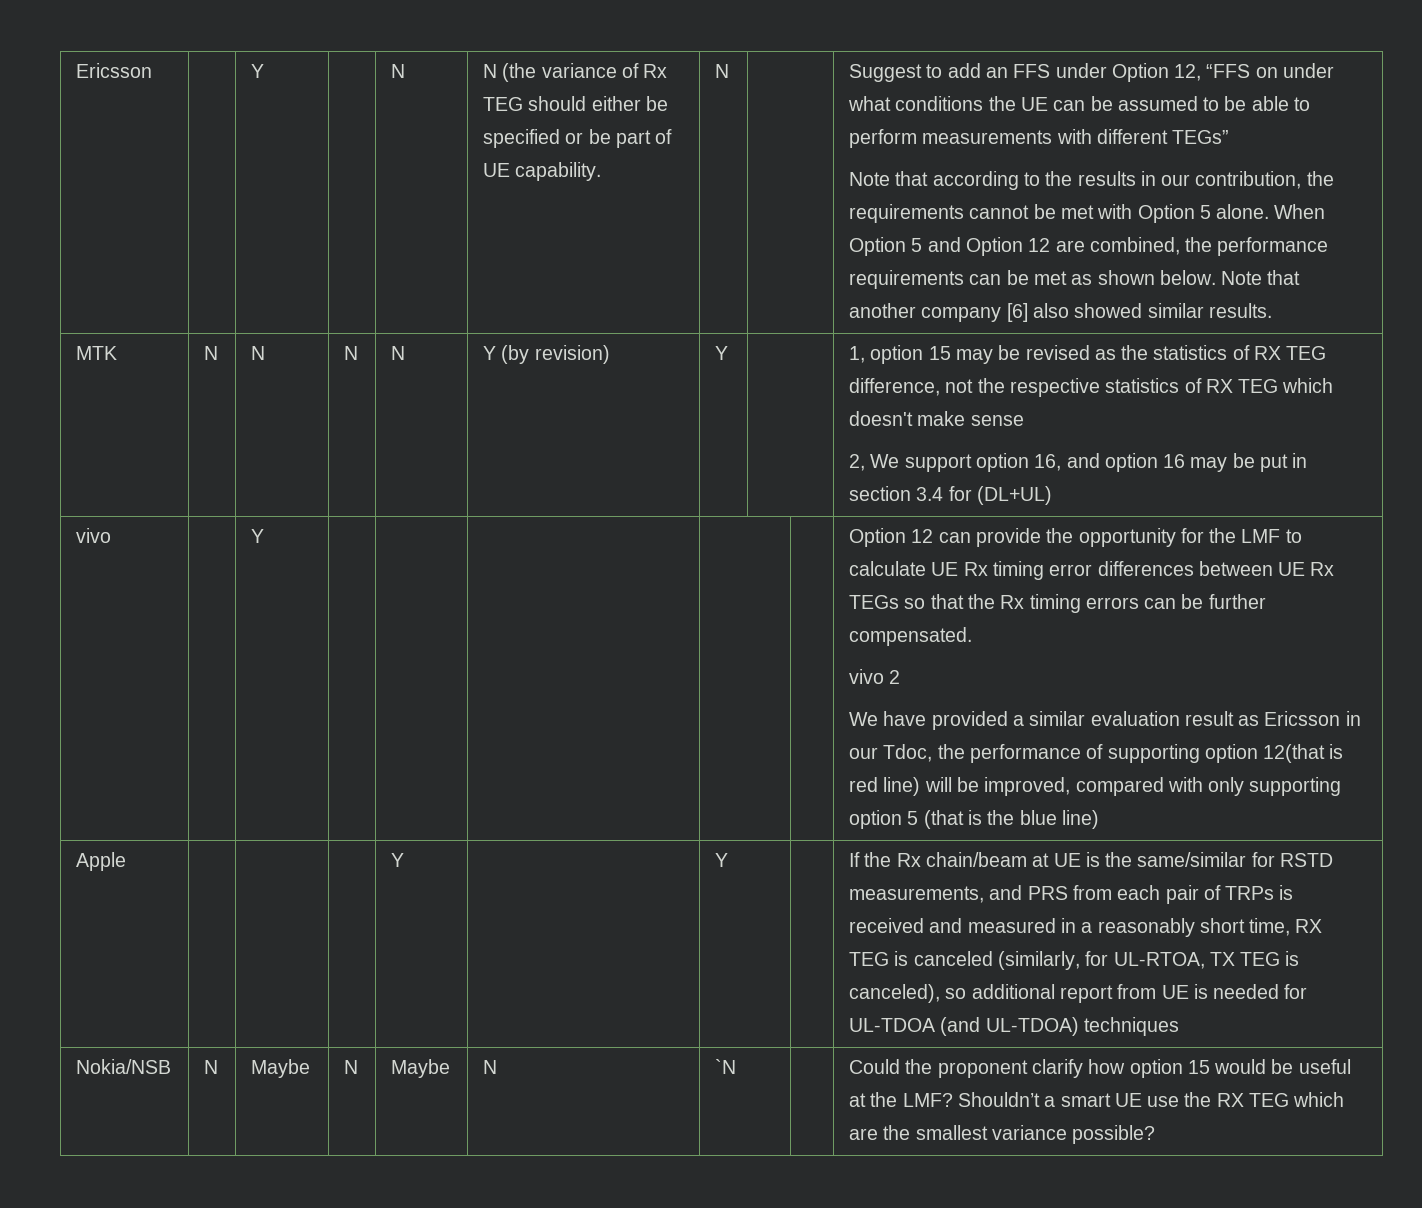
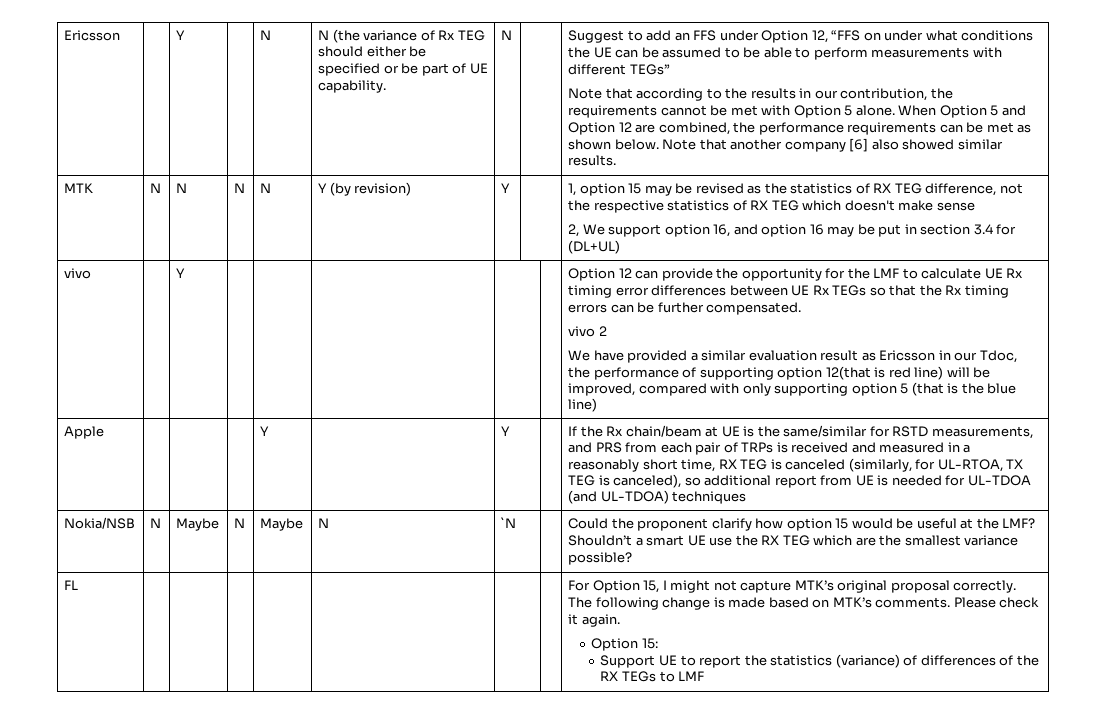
(1156, 1134) none -> [64,580,79,590] [568,580,1017,593] [568,597,1040,610] [568,614,620,627] [591,638,658,651] [600,654,1039,668] [600,671,705,682] // FL | | | | | | | | For Option 15, I might not capture MTK’s original proposal correctly. The following change is made based on MTK’s comments. Please check it again. // Option 15: // Support UE to report the statistics (variance) of differences of the RX TEGs to LMF

